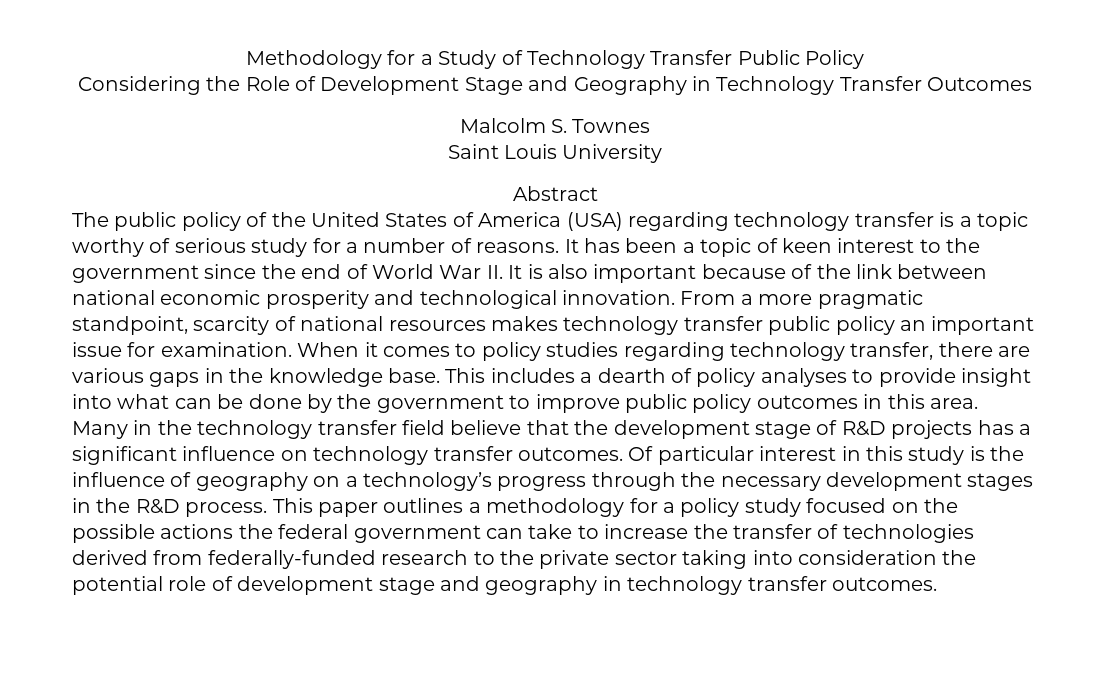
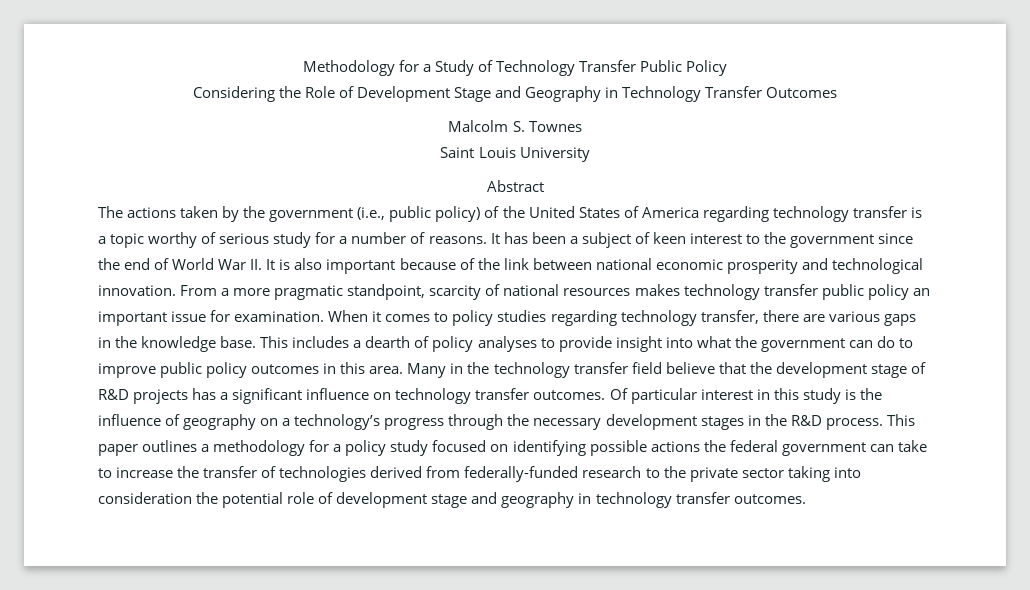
[114,212,241,231] public policy -> [127,206,481,222] actions taken by the government (i.e., public policy)
[566,212,623,231] (USA) -> (699, 212) none
[700,238,752,257] topic -> [581,232,631,248] subject
[174,394,504,413] can be done by the government -> [734,336,895,352] the government can do
[923,498,958,513] the -> [512,440,586,456] identifying

